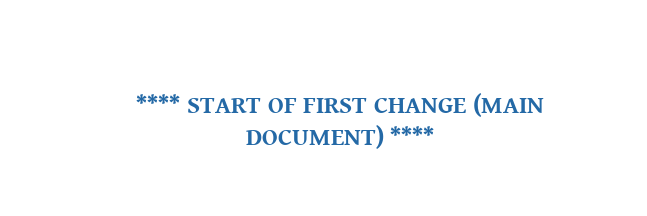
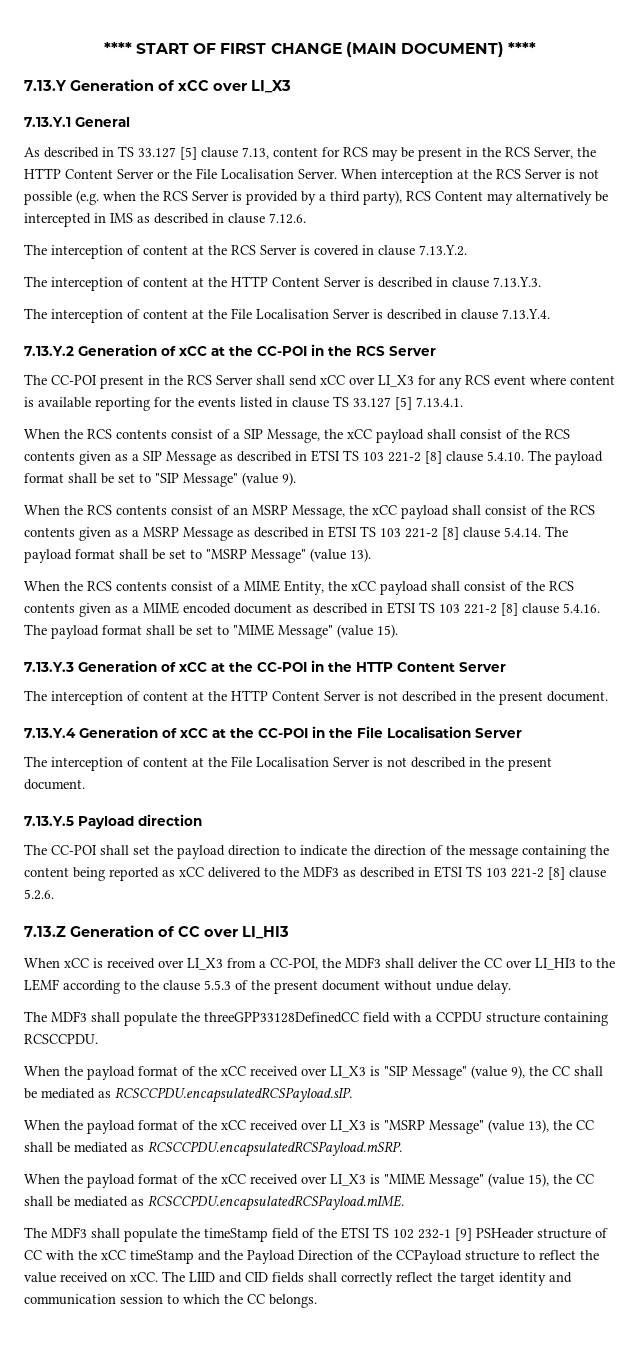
(435, 135) none -> [24,79,291,93] [24,117,130,127] [24,146,596,161] [24,168,599,183] [24,190,608,205] [24,213,306,227] [24,244,467,259] [24,276,541,291] [24,308,550,323] [24,344,436,356] [24,374,615,389] [24,396,463,411] [24,429,570,443] [24,450,603,465] [24,472,296,487] [24,505,595,519] [24,526,568,541] [24,548,371,563] [24,580,574,595] [24,602,600,617] [24,624,398,639] [24,660,506,672] [24,690,608,705] [24,726,522,738] [24,756,552,771] [24,779,85,790] [24,814,202,829] [24,844,609,859] [24,866,606,881] [24,889,54,900] [24,925,289,939] [24,957,615,970] [24,979,511,994] [24,1011,608,1026] [24,1034,98,1044] [24,1065,603,1080] [24,1087,352,1103] [24,1119,594,1134] [24,1141,402,1157] [24,1173,594,1188] [24,1195,404,1211] [24,1227,608,1242] [24,1250,599,1264] [24,1271,572,1286] [24,1294,317,1308] // 7.13.Y Generation of xCC over LI_X3 // 7.13.Y.1 General // As described in TS 33.127 [5] clause 7.13, content for RCS may be present in the RCS Server, the HTTP Content Server or the File Localisation Server. When interception at the RCS Server is not possible (e.g. when the RCS Server is provided by a third party), RCS Content may alternatively be intercepted in IMS as described in clause 7.12.6. // The interception of content at the RCS Server is covered in clause 7.13.Y.2. // The interception of content at the HTTP Content Server is described in clause 7.13.Y.3. // The interception of content at the File Localisation Server is described in clause 7.13.Y.4. // 7.13.Y.2 Generation of xCC at the CC-POI in the RCS Server // The CC-POI present in the RCS Server shall send xCC over LI_X3 for any RCS event where content is available reporting for the events listed in clause TS 33.127 [5] 7.13.4.1. // When the RCS contents consist of a SIP Message, the xCC payload shall consist of the RCS contents given as a SIP Message as described in ETSI TS 103 221-2 [8] clause 5.4.10. The payload format shall be set to "SIP Message" (value 9). // When the RCS contents consist of an MSRP Message, the xCC payload shall consist of the RCS contents given as a MSRP Message as described in ETSI TS 103 221-2 [8] clause 5.4.14. The payload format shall be set to "MSRP Message" (value 13). // When the RCS contents consist of a MIME Entity, the xCC payload shall consist of the RCS contents given as a MIME encoded document as described in ETSI TS 103 221-2 [8] clause 5.4.16. The payload format shall be set to "MIME Message" (value 15). // 7.13.Y.3 Generation of xCC at the CC-POI in the HTTP Content Server // The interception of content at the HTTP Content Server is not described in the present document. // 7.13.Y.4 Generation of xCC at the CC-POI in the File Localisation Server // The interception of content at the File Localisation Server is not described in the present document. // 7.13.Y.5 Payload direction // The CC-POI shall set the payload direction to indicate the direction of the message containing the content being reported as xCC delivered to the MDF3 as described in ETSI TS 103 221-2 [8] clause 5.2.6. // 7.13.Z Generation of CC over LI_HI3 // When xCC is received over LI_X3 from a CC-POI, the MDF3 shall deliver the CC over LI_HI3 to the LEMF according to the clause 5.5.3 of the present document without undue delay. // The MDF3 shall populate the threeGPP33128DefinedCC field with a CCPDU structure containing RCSCCPDU. // When the payload format of the xCC received over LI_X3 is "SIP Message" (value 9), the CC shall be mediated as RCSCCPDU.encapsulatedRCSPayload.sIP. // When the payload format of the xCC received over LI_X3 is "MSRP Message" (value 13), the CC shall be mediated as RCSCCPDU.encapsulatedRCSPayload.mSRP. // When the payload format of the xCC received over LI_X3 is "MIME Message" (value 15), the CC shall be mediated as RCSCCPDU.encapsulatedRCSPayload.mIME. // The MDF3 shall populate the timeStamp field of the ETSI TS 102 232-1 [9] PSHeader structure of CC with the xCC timeStamp and the Payload Direction of the CCPayload structure to reflect the value received on xCC. The LIID and CID fields shall correctly reflect the target identity and communication session to which the CC belongs.

